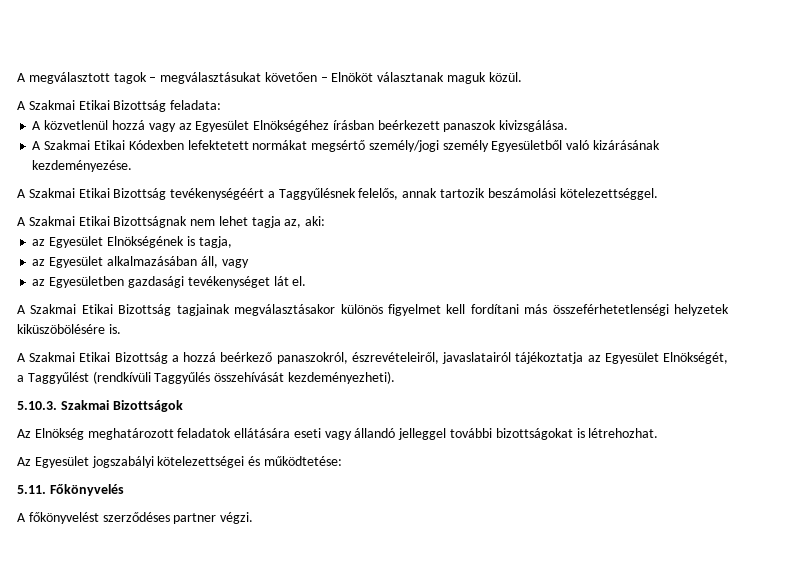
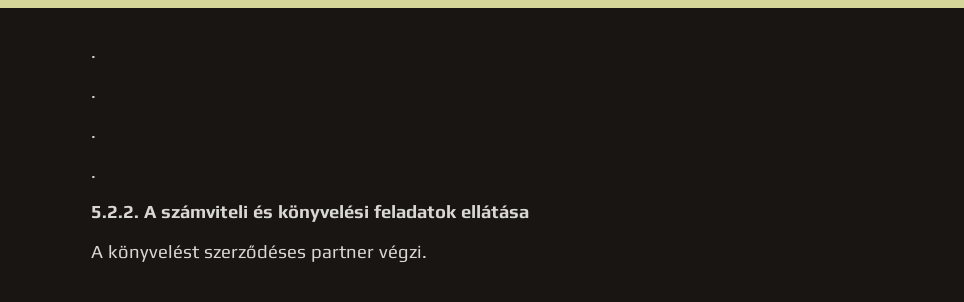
[17,72,522,84] [17,100,222,112] [32,120,569,132] [32,140,660,152] [32,160,133,172] [17,188,658,200] [17,216,326,228] [32,236,232,248] [32,256,249,268] [32,276,307,288] [17,304,729,316] [17,324,121,334] [17,352,729,364] [17,371,395,384] [17,400,183,412] [17,428,659,440] [17,456,342,468] [17,484,124,496] [17,512,99,524] A megválasztott tagok – megválasztásukat követően – Elnököt választanak maguk közül. // A Szakmai Etikai Bizottság feladata: // A közvetlenül hozzá vagy az Egyesület Elnökségéhez írásban beérkezett panaszok kivizsgálása. // A Szakmai Etikai Kódexben lefektetett normákat megsértő személy/jogi személy Egyesületből való kizárásának kezdeményezése. // A Szakmai Etikai Bizottság tevékenységéért a Taggyűlésnek felelős, annak tartozik beszámolási kötelezettséggel. // A Szakmai Etikai Bizottságnak nem lehet tagja az, aki: // az Egyesület Elnökségének is tagja, // az Egyesület alkalmazásában áll, vagy // az Egyesületben gazdasági tevékenységet lát el. // A Szakmai Etikai Bizottság tagjainak megválasztásakor különös figyelmet kell fordítani más összeférhetetlenségi helyzetek kiküszöbölésére is. // A Szakmai Etikai Bizottság a hozzá beérkező panaszokról, észrevételeiről, javaslatairól tájékoztatja az Egyesület Elnökségét, a Taggyűlést (rendkívüli Taggyűlés összehívását kezdeményezheti). // 5.10.3. Szakmai Bizottságok // Az Elnökség meghatározott feladatok ellátására eseti vagy állandó jelleggel további bizottságokat is létrehozhat. // Az Egyesület jogszabályi kötelezettségei és működtetése: // 5.11. Főkönyvelés // A főkönyvelést -> [91,56,96,58] [91,96,96,98] [91,136,96,138] [91,176,96,178] [91,204,529,222] [91,245,200,262] . // . // . // . // 5.2.2. A számviteli és könyvelési feladatok ellátása // A könyvelést

